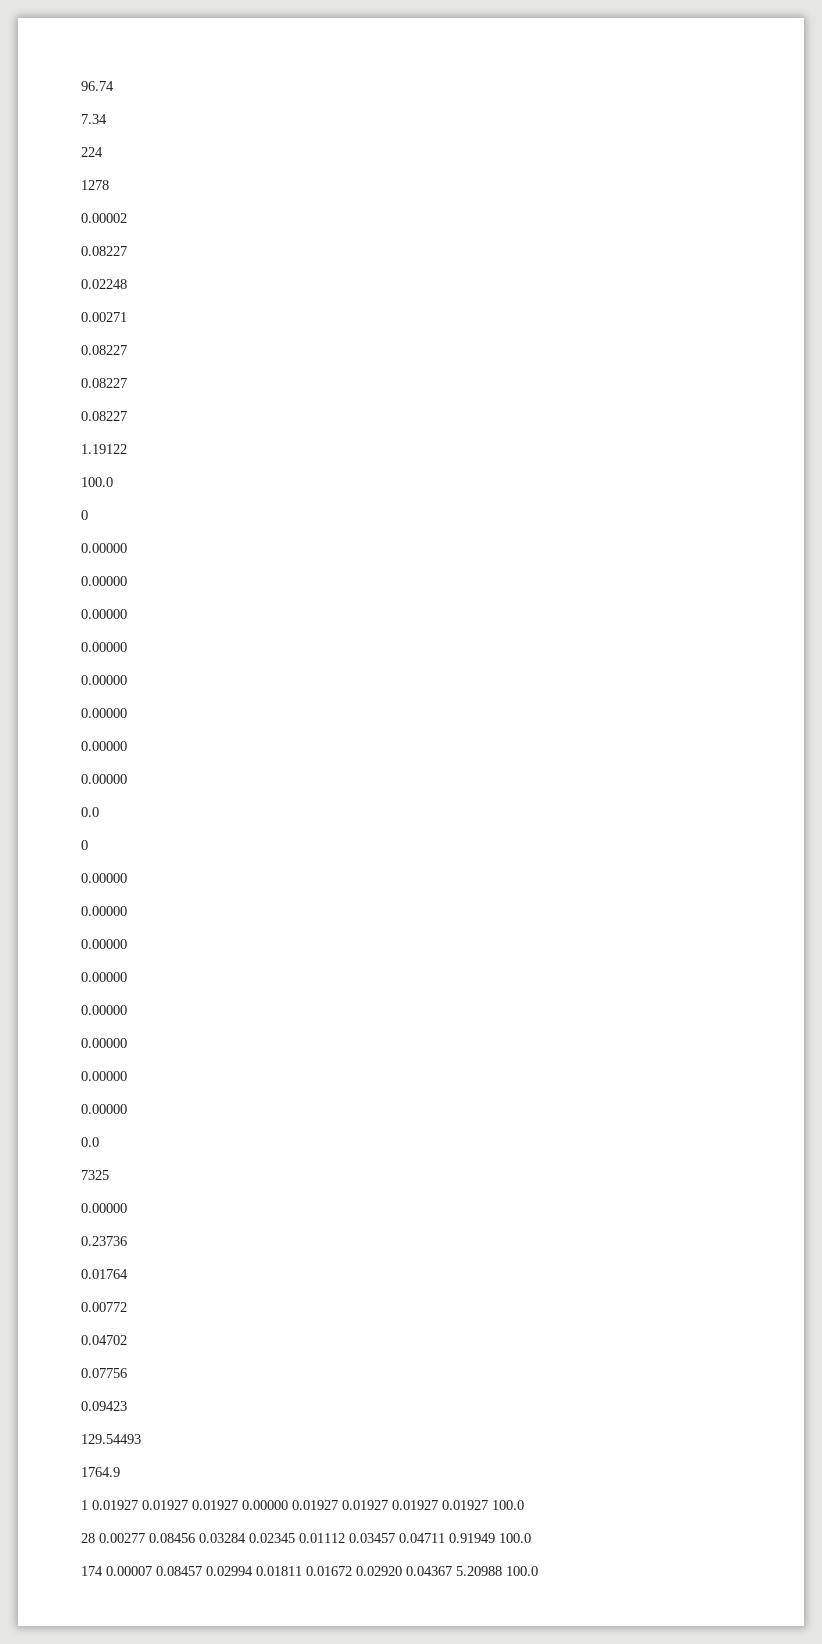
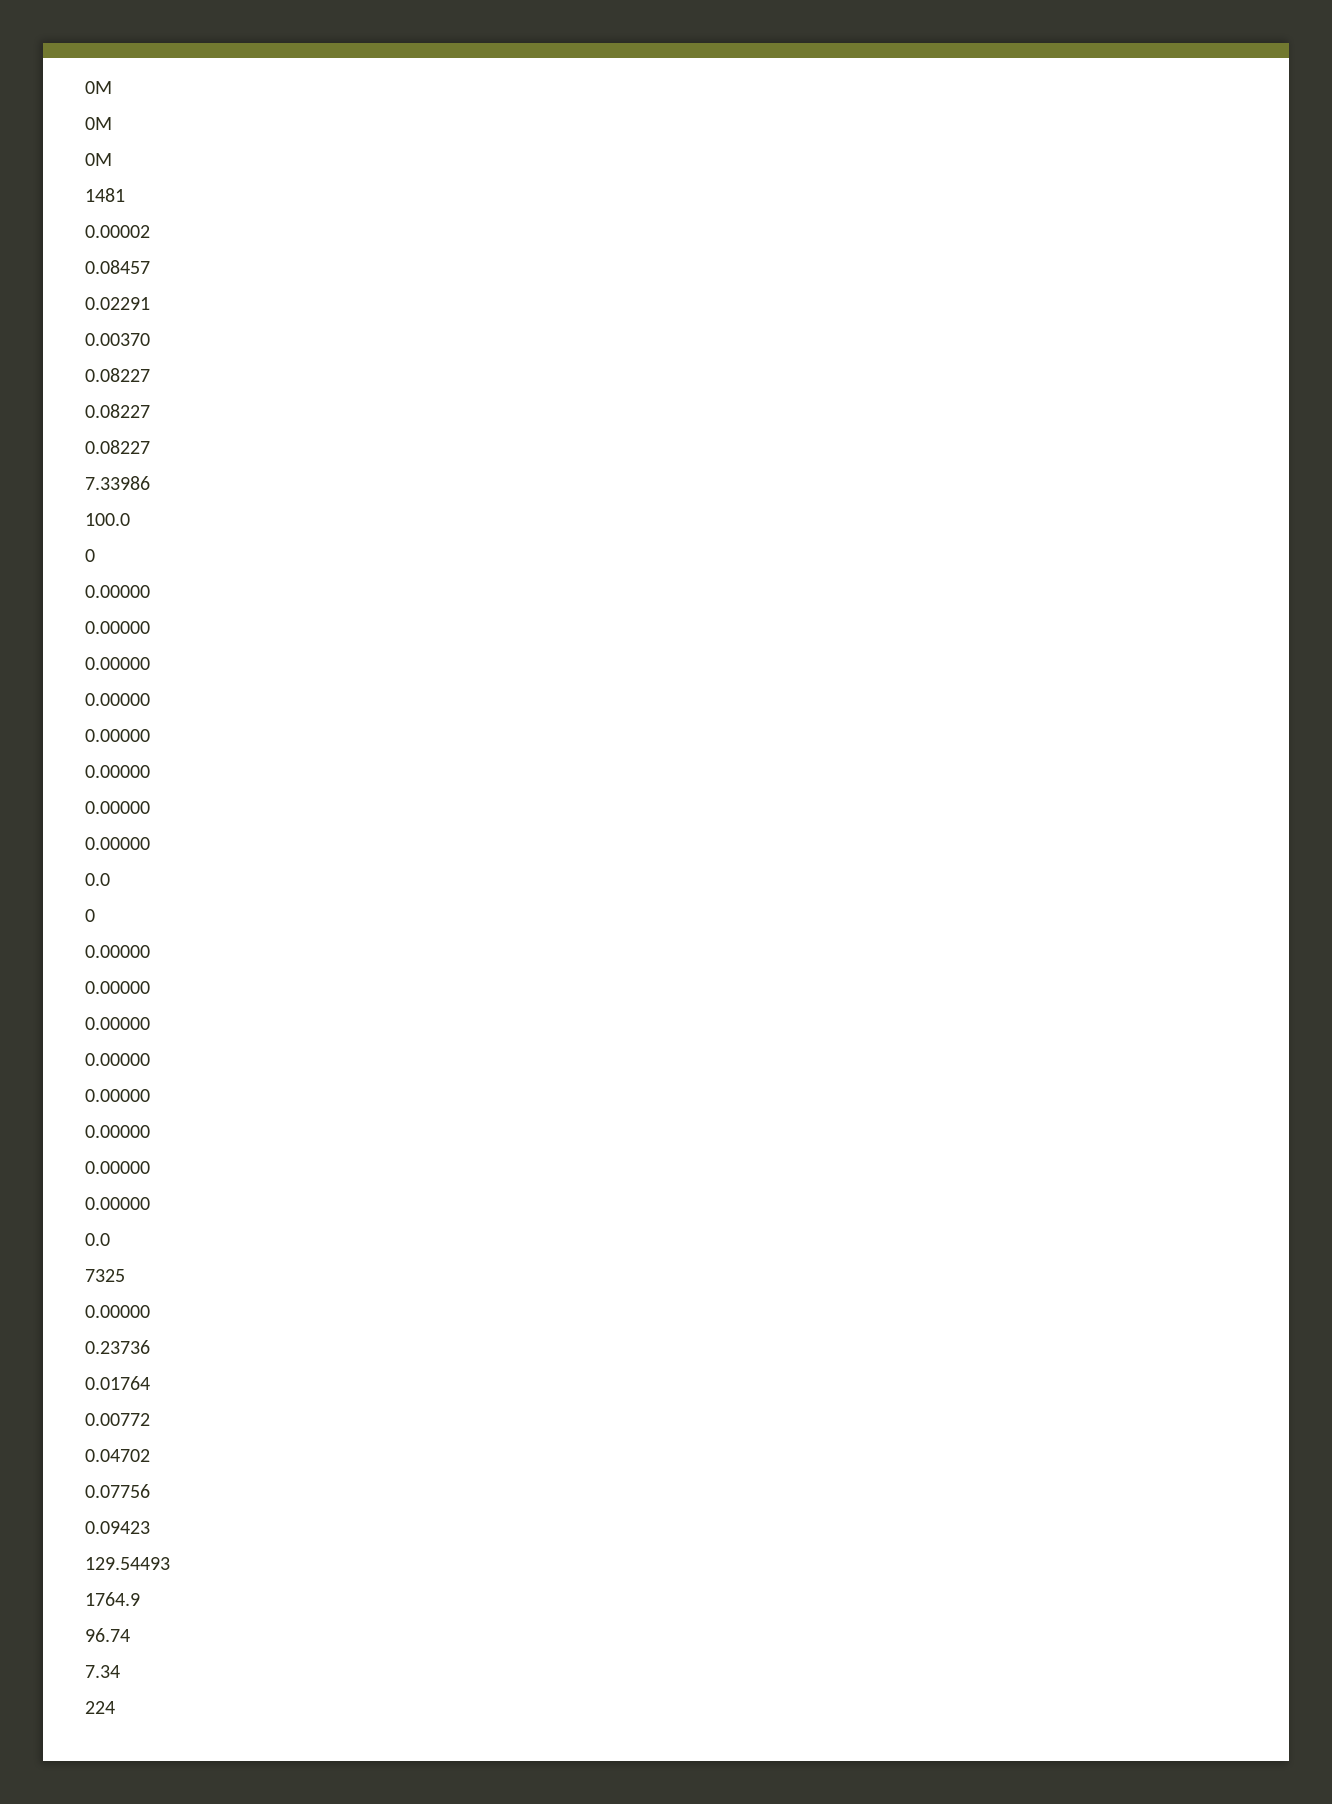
[81,81,114,91] [81,114,107,124] [81,147,103,157] [81,180,109,190] [81,213,127,223] [81,246,127,256] [81,279,127,289] [81,312,127,322] 96.74 // 7.34 // 224 // 1278 // 0.00002 // 0.08227 // 0.02248 // 0.00271 -> [85,81,112,94] [85,117,112,130] [85,153,112,166] [85,188,125,202] [85,225,150,238] [85,260,150,274] [85,297,150,310] [85,333,150,346] 0M // 0M // 0M // 1481 // 0.00002 // 0.08457 // 0.02291 // 0.00370
[81,444,127,454] 1.19122 -> [85,476,150,490] 7.33986
[81,1500,524,1510] [81,1533,531,1543] [81,1566,538,1576] 1 0.01927 0.01927 0.01927 0.00000 0.01927 0.01927 0.01927 0.01927 100.0 // 28 0.00277 0.08456 0.03284 0.02345 0.01112 0.03457 0.04711 0.91949 100.0 // 174 0.00007 0.08457 0.02994 0.01811 0.01672 0.02920 0.04367 5.20988 100.0 -> [85,1628,130,1642] [85,1665,120,1678] [85,1701,115,1714] 96.74 // 7.34 // 224

